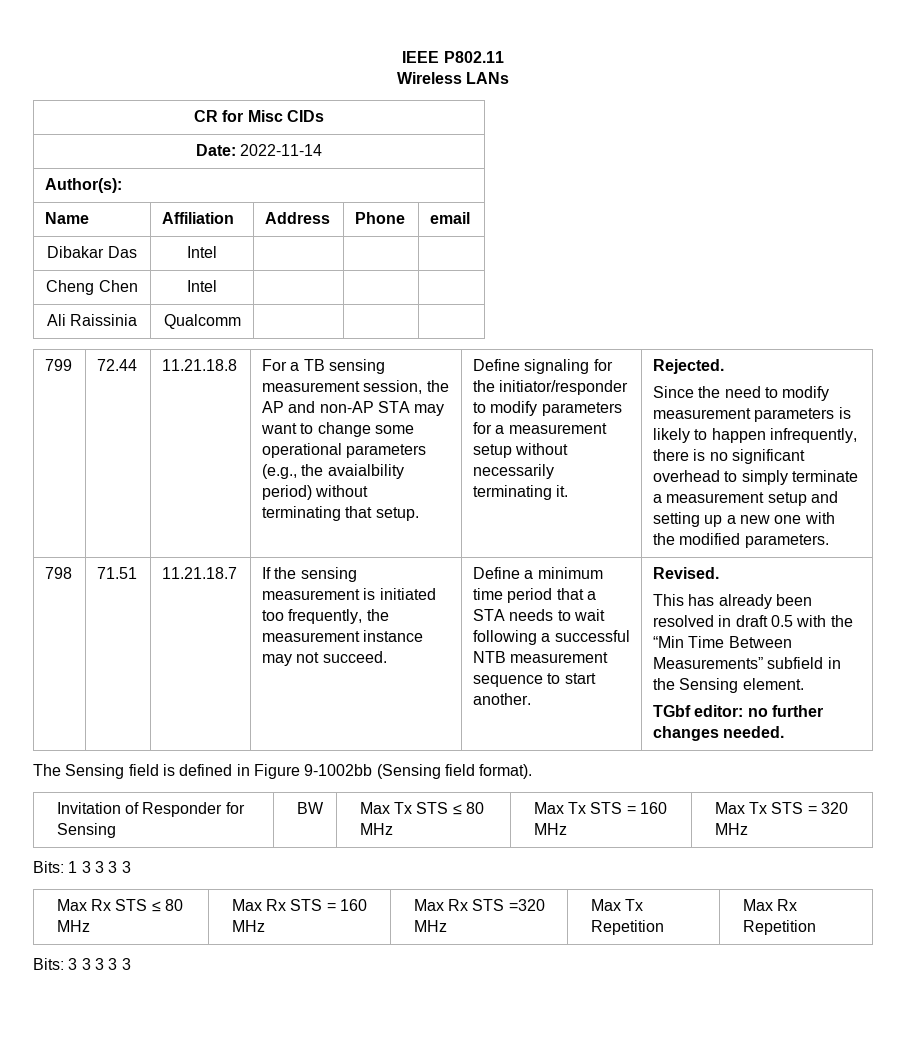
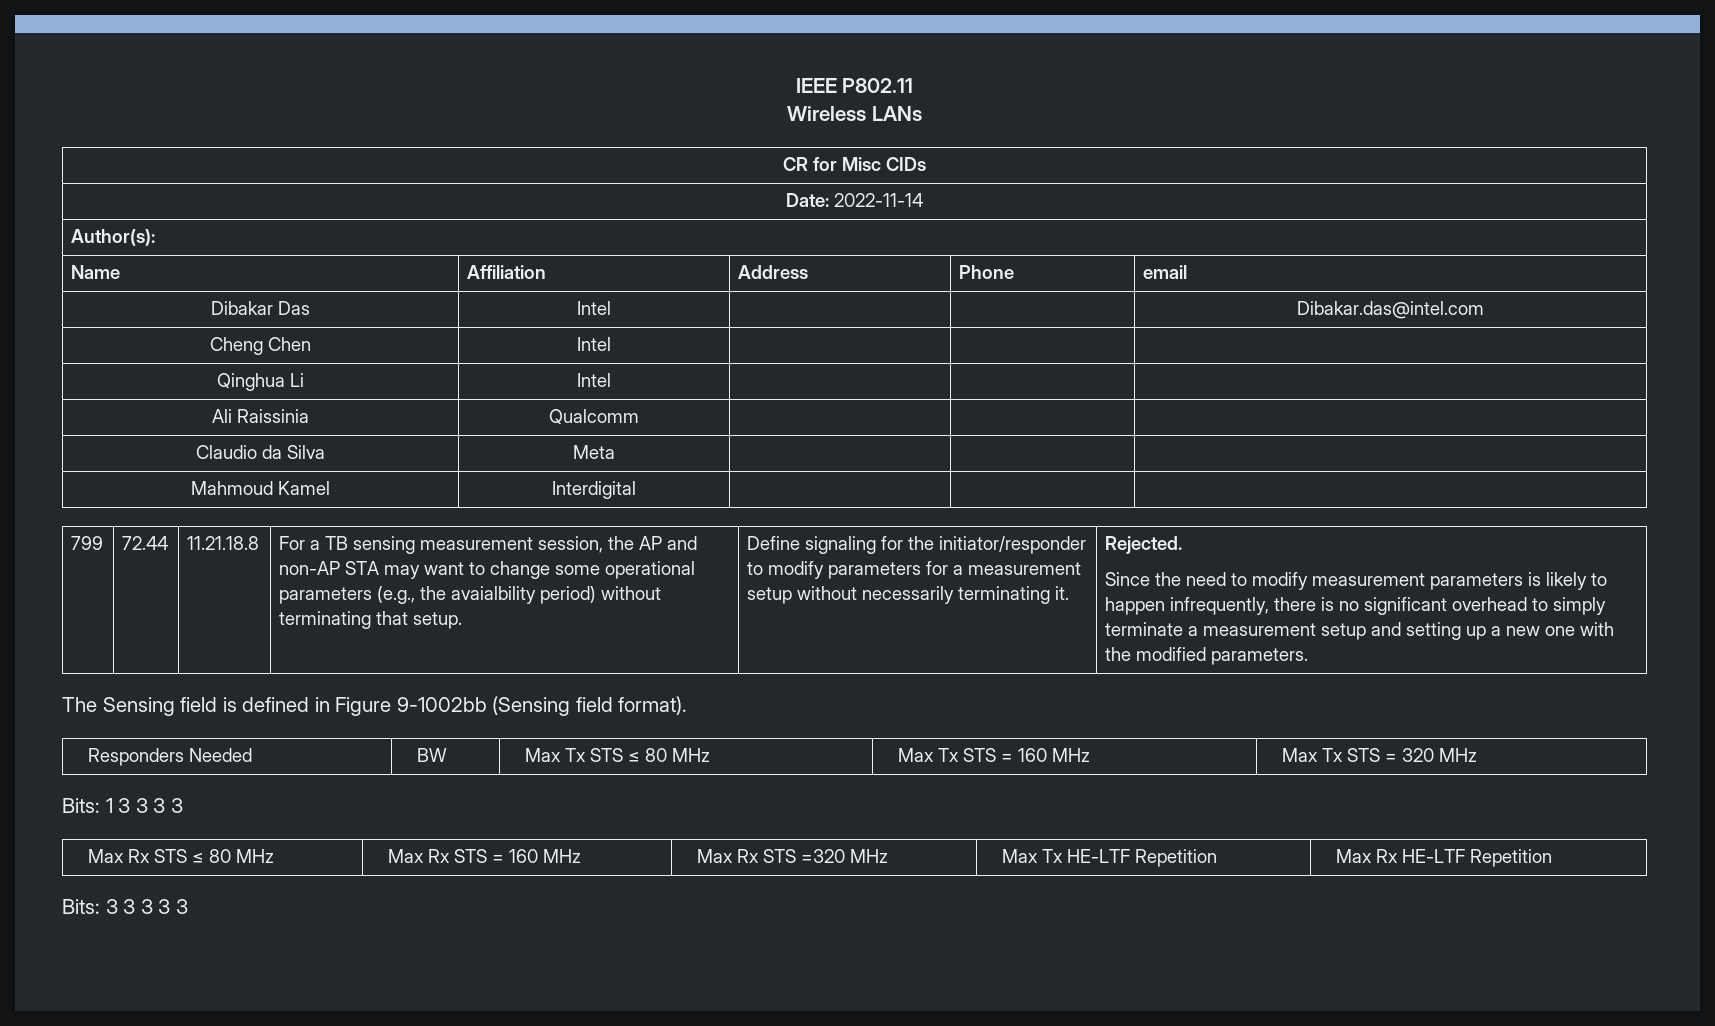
(217, 252) none -> [1297,301,1484,319] Dibakar.das@intel.com
(217, 286) none -> [217,373,304,391] [577,373,611,387] // Qinghua Li | Intel | | |
(241, 321) none -> [196,445,325,459] [573,445,615,459] [191,481,330,495] [552,481,636,499] // Claudio da Silva | Meta | | | // Mahmoud Kamel | Interdigital | | |
[45,567,73,579] [97,567,138,579] [162,567,238,579] [262,567,357,582] [262,588,436,600] [262,609,389,624] [262,630,424,642] [262,651,387,666] [473,567,603,579] [473,588,597,603] [473,609,606,621] [473,630,630,645] [473,651,609,663] [473,673,596,687] [473,693,532,705] [653,567,720,579] [653,594,813,609] [653,615,853,627] [653,636,792,648] [653,657,841,669] [653,678,804,693] [653,705,824,717] [653,726,785,741] // 798 | 71.51 | 11.21.18.7 | If the sensing measurement is initiated too frequently, the measurement instance may not succeed. | Define a minimum time period that a STA needs to wait following a successful NTB measurement sequence to start another. | Revised. // This has already been resolved in draft 0.5 with the “Min Time Between Measurements” subfield in the Sensing element. // TGbf editor: no further changes needed. -> (1309, 656) none
[56,802,245,817] [56,823,116,838] Invitation of Responder for Sensing -> [88,748,253,766] Responders Needed
(643, 905) none -> [1067,849,1131,863] HE-LTF
(797, 905) none -> [1402,849,1466,863] HE-LTF

